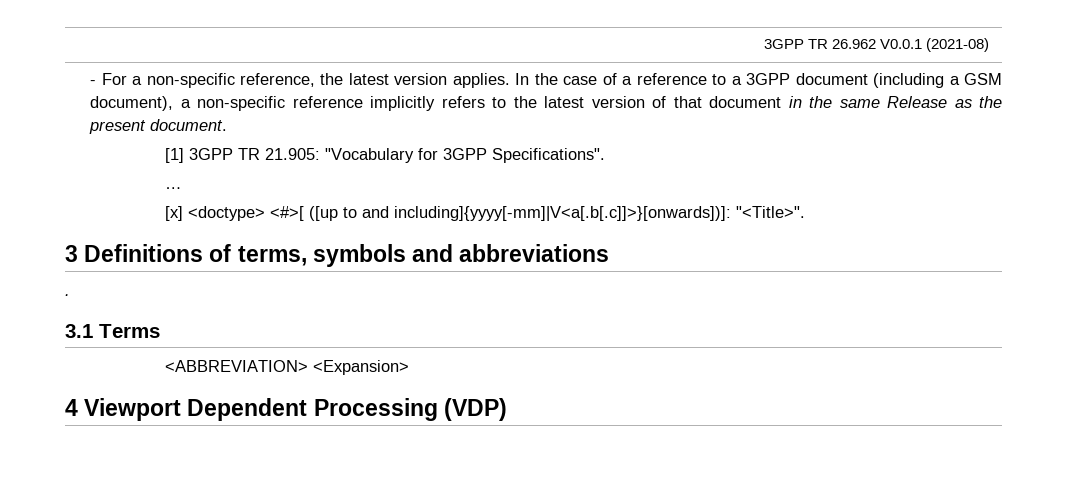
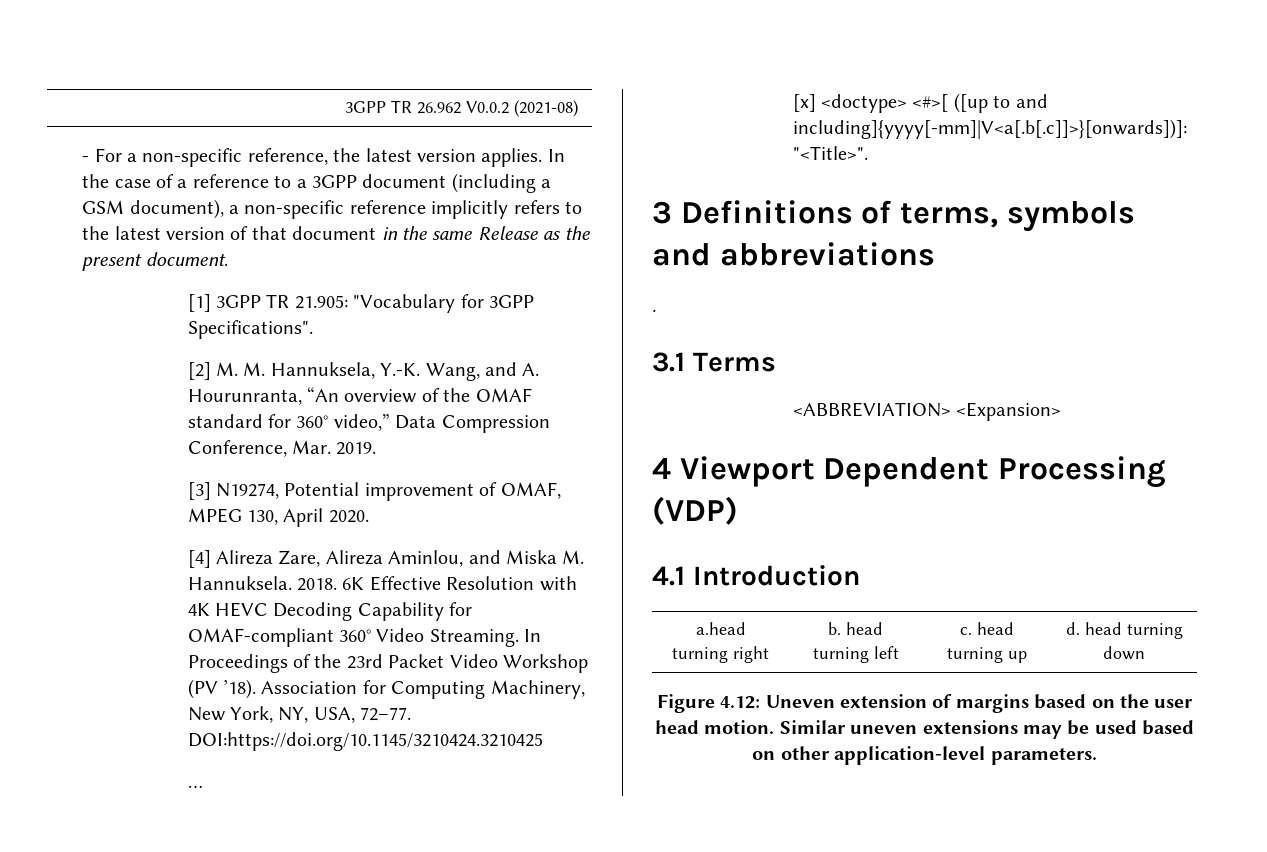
[880,39,923,49] V0.0.1 -> [466,101,510,114] V0.0.2
(606, 155) none -> [187,362,540,381] [187,387,532,405] [187,413,550,433] [187,440,377,457] [187,482,561,501] [187,508,369,527] [187,550,585,568] [187,576,577,591] [187,602,473,621] [187,628,542,647] [187,654,588,673] [187,679,585,699] [187,706,412,723] [187,732,543,751] // [2] M. M. Hannuksela, Y.-K. Wang, and A. Hourunranta, “An overview of the OMAF standard for 360° video,” Data Compression Conference, Mar. 2019. // [3] N19274, Potential improvement of OMAF, MPEG 130, April 2020. // [4] Alireza Zare, Alireza Aminlou, and Miska M. Hannuksela. 2018. 6K Effective Resolution with 4K HEVC Decoding Capability for OMAF-compliant 360° Video Streaming. In Proceedings of the 23rd Packet Video Workshop (PV ’18). Association for Computing Machinery, New York, NY, USA, 72–77. DOI:https://doi.org/10.1145/3210424.3210425
(507, 409) none -> [652,565,860,586] [695,622,746,635] [672,646,769,663] [828,622,883,635] [812,646,899,663] [960,622,1014,635] [947,647,1027,663] [1065,622,1183,639] [1103,646,1145,660] [656,694,1194,713] [654,720,1195,739] [752,746,1097,765] // 4.1 Introduction // a.head turning right | b. head turning left | c. head turning up | d. head turning down // Figure 4.12: Uneven extension of margins based on the user head motion. Similar uneven extensions may be used based on other application-level parameters.

